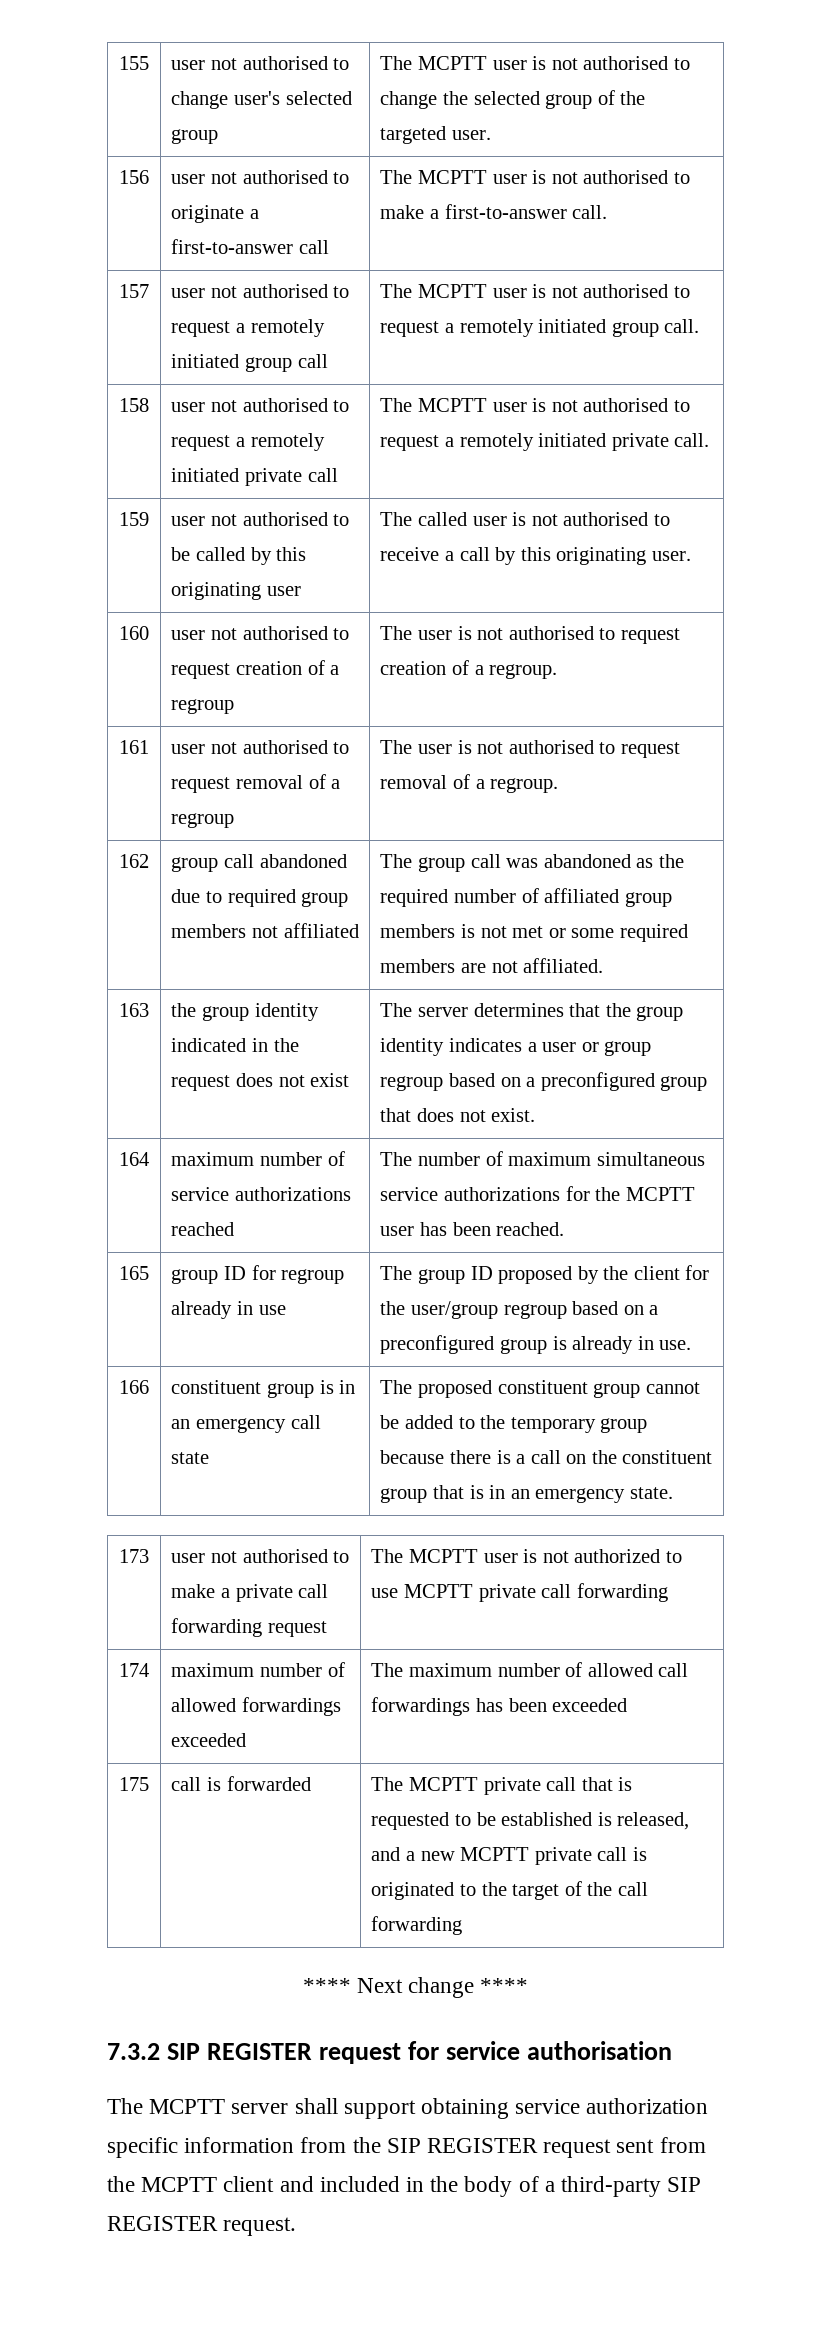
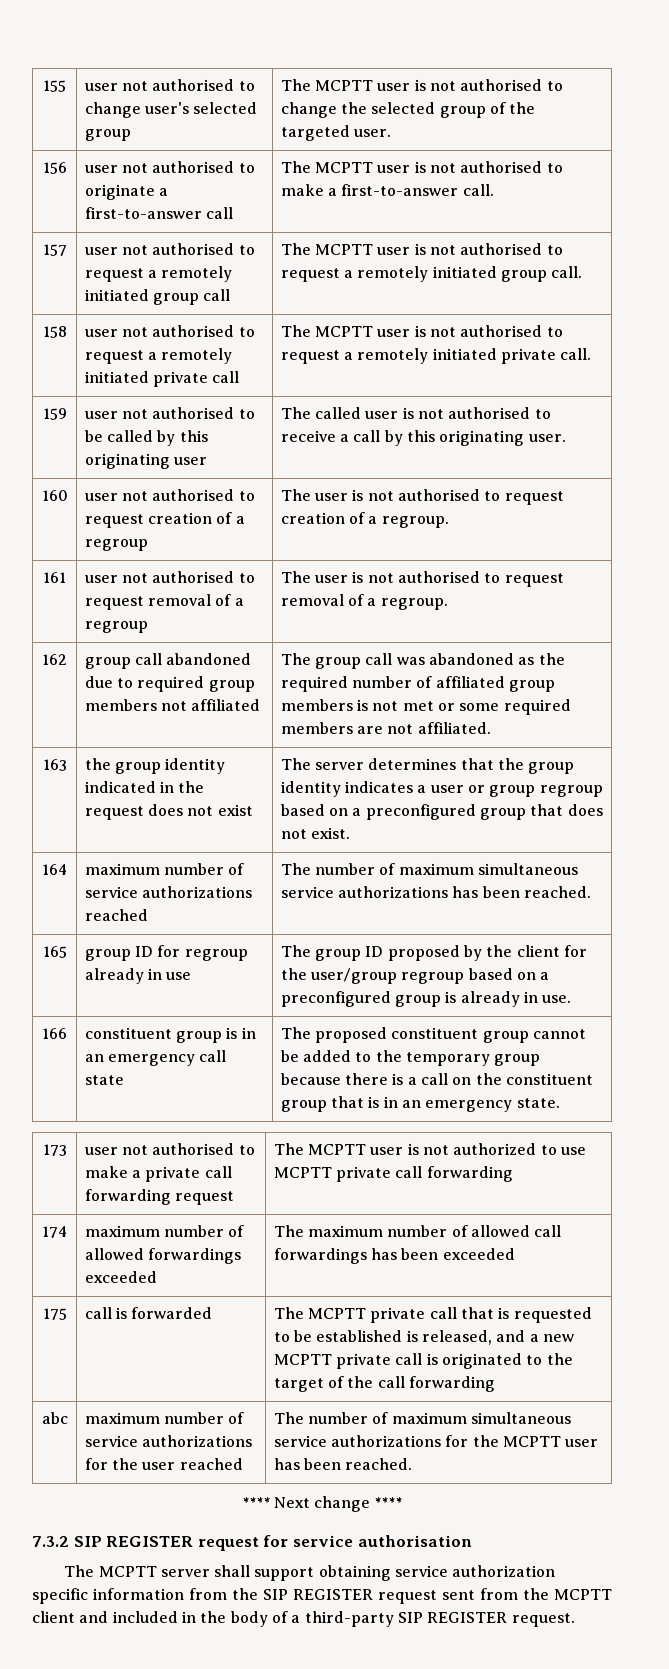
[565,1186,695,1201] [380,1226,415,1236] for the MCPTT user -> (448, 892) none
(463, 1925) none -> [41,1412,68,1424] [84,1412,245,1424] [84,1435,252,1447] [84,1458,243,1470] [273,1412,571,1424] [273,1435,599,1447] [273,1458,413,1470] // abc | maximum number of service authorizations for the user reached | The number of maximum simultaneous service authorizations for the MCPTT user has been reached.

